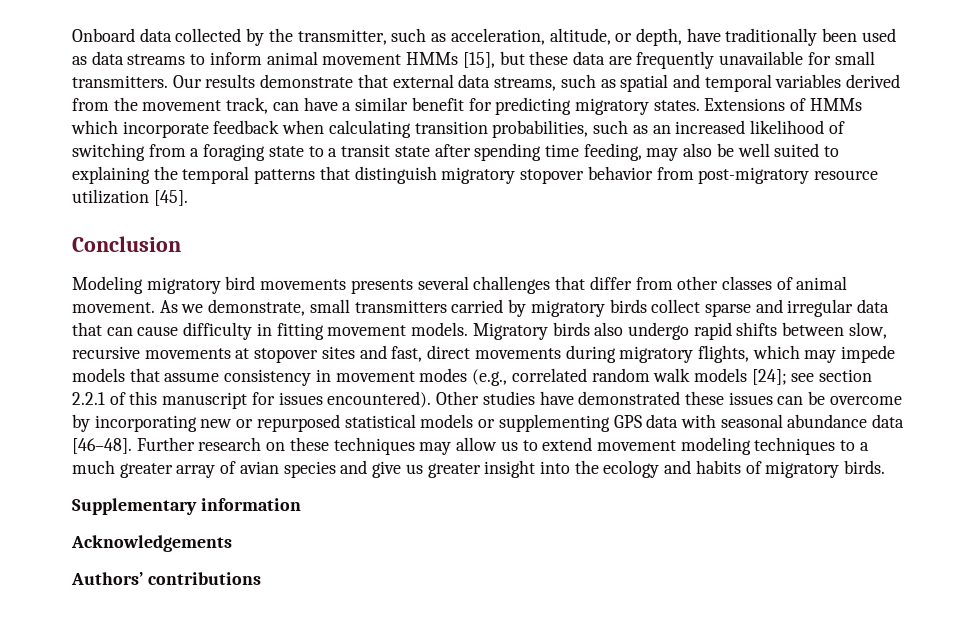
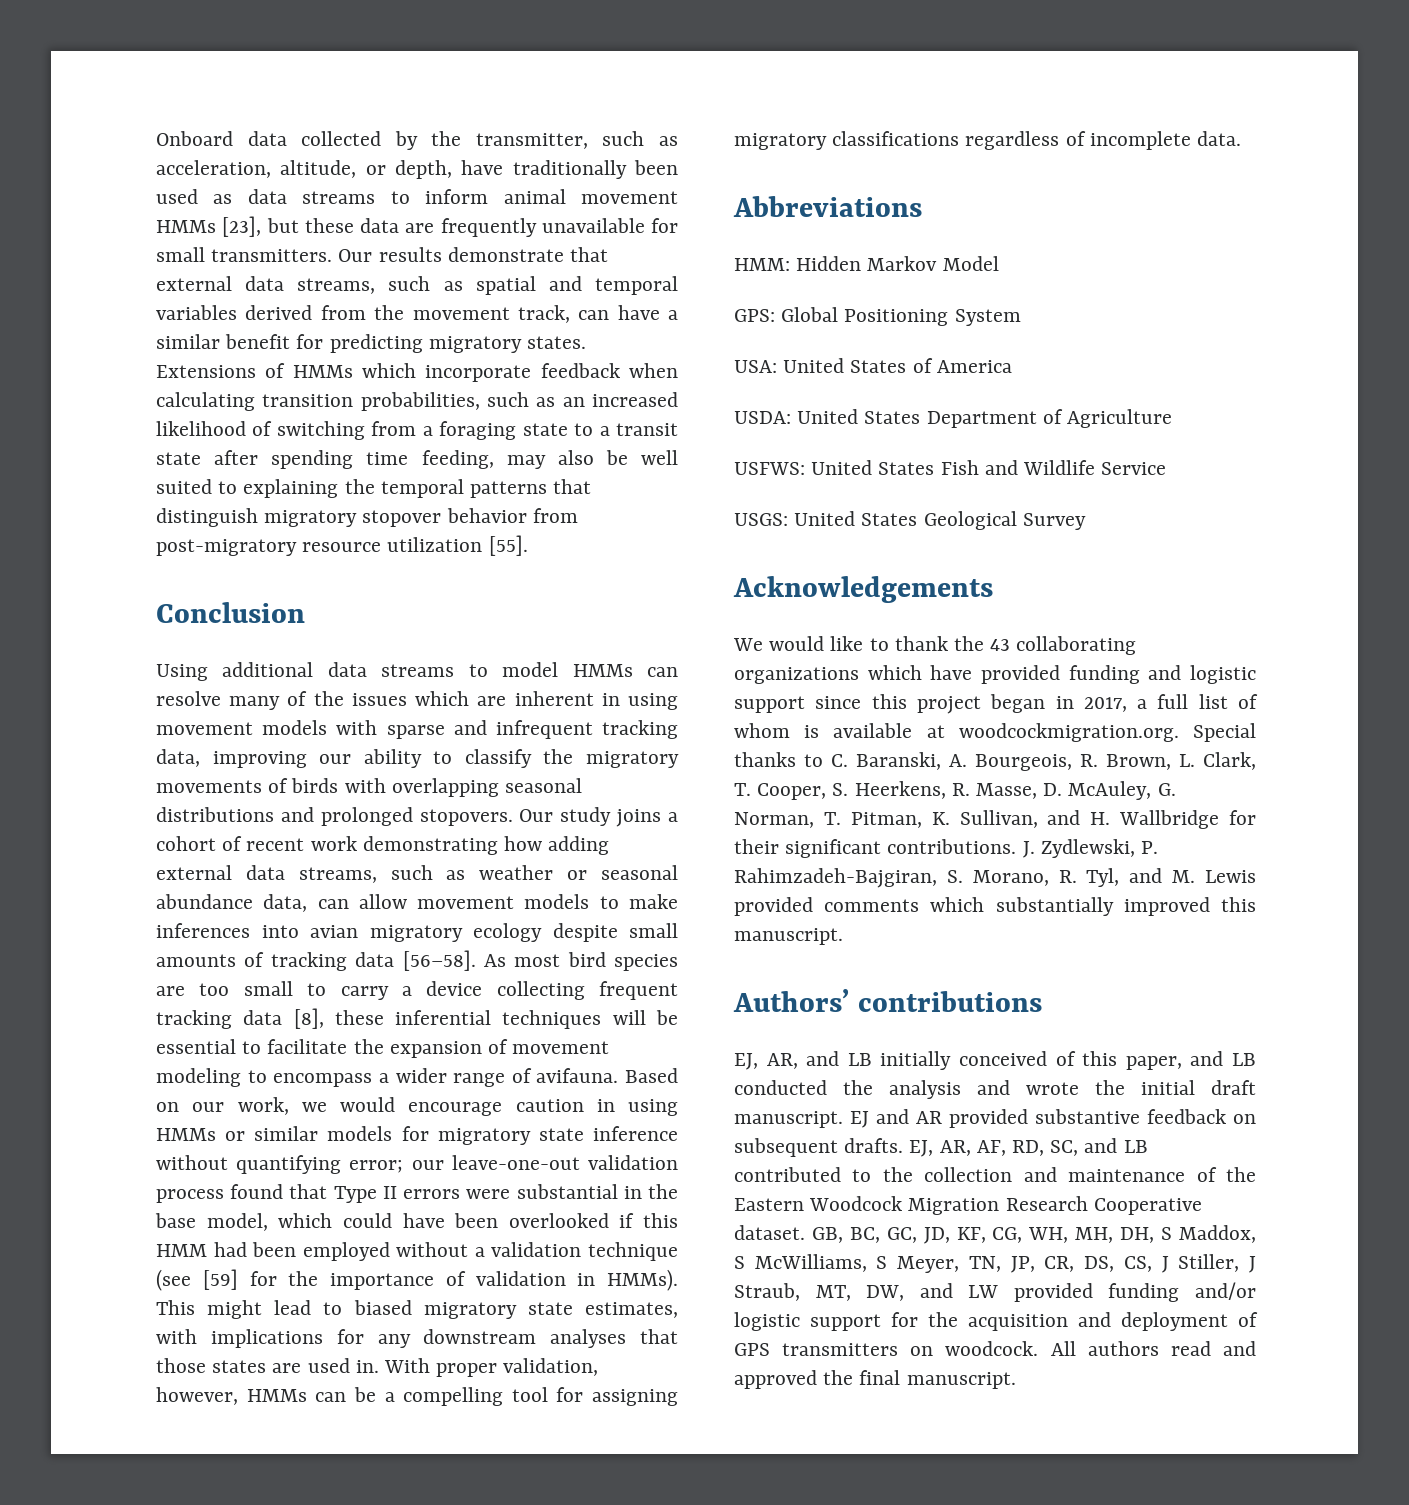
[462,52,495,68] [15], -> [222,216,262,237] [23],
[153,190,188,206] [45]. -> [488,535,528,556] [55].
[72,276,848,294] [72,299,890,317] [72,322,887,340] [72,345,896,363] [72,368,873,386] [72,391,902,409] [72,414,905,432] [72,437,869,455] [72,460,886,478] [72,498,301,515] [71,535,232,552] [71,572,261,585] Modeling migratory bird movements presents several challenges that differ from other classes of animal movement. As we demonstrate, small transmitters carried by migratory birds collect sparse and irregular data that can cause difficulty in fitting movement models. Migratory birds also undergo rapid shifts between slow, recursive movements at stopover sites and fast, direct movements during migratory flights, which may impede models that assume consistency in movement modes (e.g., correlated random walk models [24]; see section 2.2.1 of this manuscript for issues encountered). Other studies have demonstrated these issues can be overcome by incorporating new or repurposed statistical models or supplementing GPS data with seasonal abundance data [46–48]. Further research on these techniques may allow us to extend movement modeling techniques to a much greater array of avian species and give us greater insight into the ecology and habits of migratory birds. // Supplementary information // Acknowledgements // Authors’ contributions -> [156,662,678,681] [156,691,678,710] [156,720,678,739] [156,749,679,768] [156,778,583,797] [156,807,678,827] [156,836,610,855] [156,865,678,883] [156,894,678,912] [156,923,678,942] [156,950,678,971] [156,981,678,1000] [156,1008,678,1029] [156,1039,610,1058] [156,1068,678,1087] [156,1097,678,1116] [156,1126,678,1145] [156,1155,678,1174] [156,1184,678,1203] [155,1213,678,1231] [156,1242,678,1261] [156,1269,678,1291] [156,1300,678,1319] [156,1329,678,1348] [156,1358,599,1377] [156,1387,678,1406] [734,131,1242,150] [733,196,922,217] [734,256,999,271] [734,307,1021,326] [734,358,1012,373] [734,409,1173,428] [734,460,1167,475] [734,511,1086,530] [733,576,993,603] [733,636,1137,655] [734,665,1256,684] [734,694,1258,714] [734,723,1256,742] [734,752,1256,771] [734,781,1176,800] [734,810,1256,829] [734,839,1159,858] [734,868,1256,888] [734,897,1256,916] [734,928,843,945] [733,989,1042,1012] [734,1051,1256,1070] [734,1080,1256,1099] [734,1109,1256,1128] [734,1138,1148,1157] [734,1167,1256,1182] [734,1196,1202,1215] [734,1225,1256,1244] [734,1254,1256,1273] [734,1282,1256,1302] [734,1312,1258,1331] [734,1341,1256,1356] [734,1370,1016,1389] Using additional data streams to model HMMs can resolve many of the issues which are inherent in using movement models with sparse and infrequent tracking data, improving our ability to classify the migratory movements of birds with overlapping seasonal distributions and prolonged stopovers. Our study joins a cohort of recent work demonstrating how adding external data streams, such as weather or seasonal abundance data, can allow movement models to make inferences into avian migratory ecology despite small amounts of tracking data [56–58]. As most bird species are too small to carry a device collecting frequent tracking data [8], these inferential techniques will be essential to facilitate the expansion of movement modeling to encompass a wider range of avifauna. Based on our work, we would encourage caution in using HMMs or similar models for migratory state inference without quantifying error; our leave-one-out validation process found that Type II errors were substantial in the base model, which could have been overlooked if this HMM had been employed without a validation technique (see [59] for the importance of validation in HMMs). This might lead to biased migratory state estimates, with implications for any downstream analyses that those states are used in. With proper validation, however, HMMs can be a compelling tool for assigning migratory classifications regardless of incomplete data. // Abbreviations // HMM: Hidden Markov Model // GPS: Global Positioning System // USA: United States of America // USDA: United States Department of Agriculture // USFWS: United States Fish and Wildlife Service // USGS: United States Geological Survey // Acknowledgements // We would like to thank the 43 collaborating organizations which have provided funding and logistic support since this project began in 2017, a full list of whom is available at woodcockmigration.org. Special thanks to C. Baranski, A. Bourgeois, R. Brown, L. Clark, T. Cooper, S. Heerkens, R. Masse, D. McAuley, G. Norman, T. Pitman, K. Sullivan, and H. Wallbridge for their significant contributions. J. Zydlewski, P. Rahimzadeh-Bajgiran, S. Morano, R. Tyl, and M. Lewis provided comments which substantially improved this manuscript. // Authors’ contributions // EJ, AR, and LB initially conceived of this paper, and LB conducted the analysis and wrote the initial draft manuscript. EJ and AR provided substantive feedback on subsequent drafts. EJ, AR, AF, RD, SC, and LB contributed to the collection and maintenance of the Eastern Woodcock Migration Research Cooperative dataset. GB, BC, GC, JD, KF, CG, WH, MH, DH, S Maddox, S McWilliams, S Meyer, TN, JP, CR, DS, CS, J Stiller, J Straub, MT, DW, and LW provided funding and/or logistic support for the acquisition and deployment of GPS transmitters on woodcock. All authors read and approved the final manuscript.

